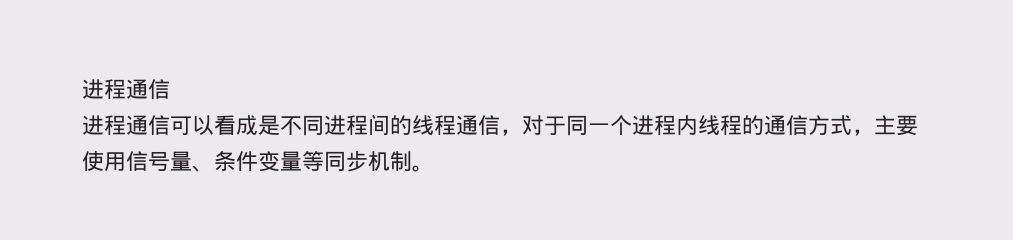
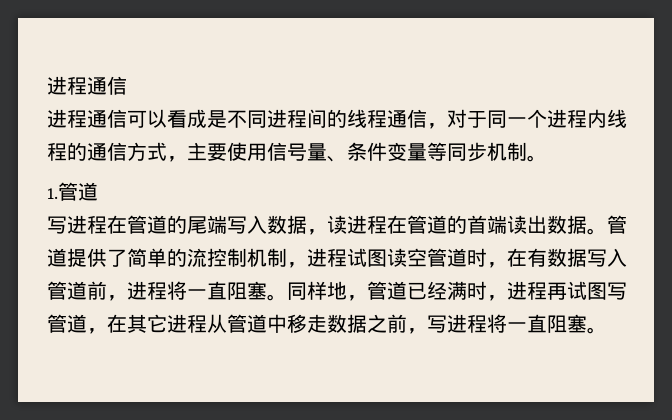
(434, 168) none -> [47,182,98,201] [47,215,627,235] [47,248,627,268] [47,281,627,301] [47,314,607,334] // 1.管道 // 写进程在管道的尾端写入数据，读进程在管道的首端读出数据。管道提供了简单的流控制机制，进程试图读空管道时，在有数据写入管道前，进程将一直阻塞。同样地，管道已经满时，进程再试图写管道，在其它进程从管道中移走数据之前，写进程将一直阻塞。

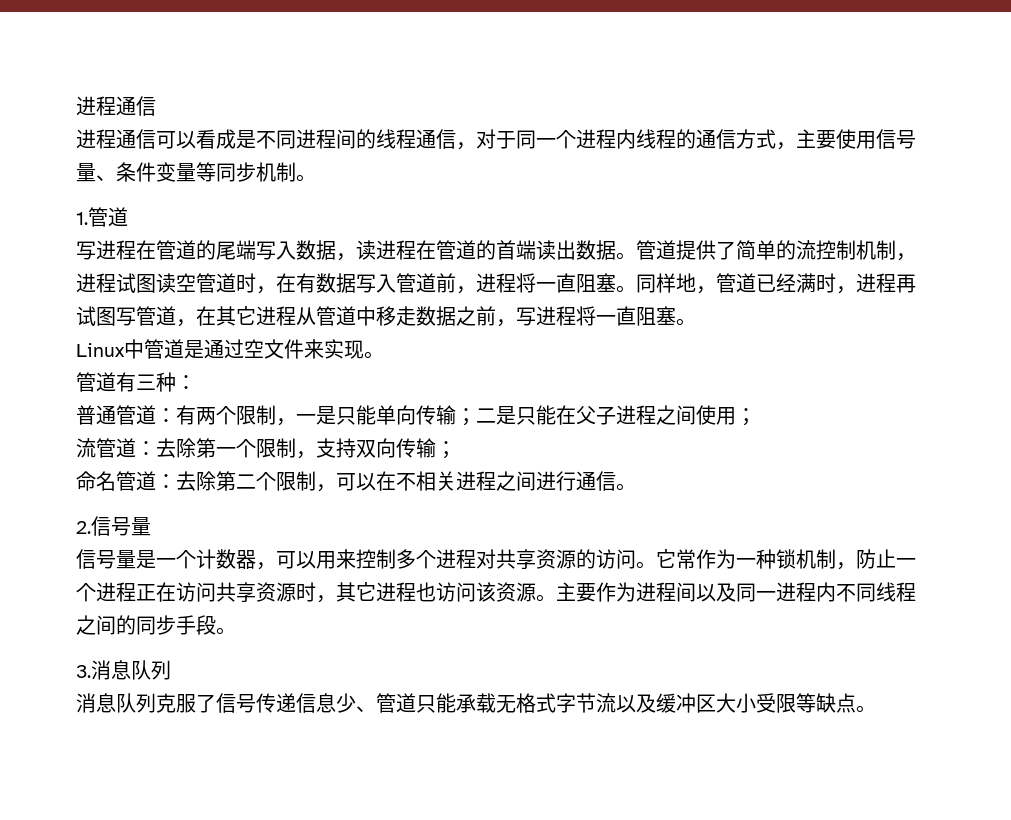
(607, 330) none -> [76,339,384,359] [76,372,196,392] [76,405,756,426] [76,438,456,459] [76,471,636,492] [76,516,151,536] [76,549,916,570] [76,582,916,603] [76,615,236,635] [76,660,171,680] [76,693,876,713] // Linux中管道是通过空文件来实现。 // 管道有三种： // 普通管道：有两个限制，一是只能单向传输；二是只能在父子进程之间使用； // 流管道：去除第一个限制，支持双向传输； // 命名管道：去除第二个限制，可以在不相关进程之间进行通信。 // 2.信号量 // 信号量是一个计数器，可以用来控制多个进程对共享资源的访问。它常作为一种锁机制，防止一个进程正在访问共享资源时，其它进程也访问该资源。主要作为进程间以及同一进程内不同线程之间的同步手段。 // 3.消息队列 // 消息队列克服了信号传递信息少、管道只能承载无格式字节流以及缓冲区大小受限等缺点。

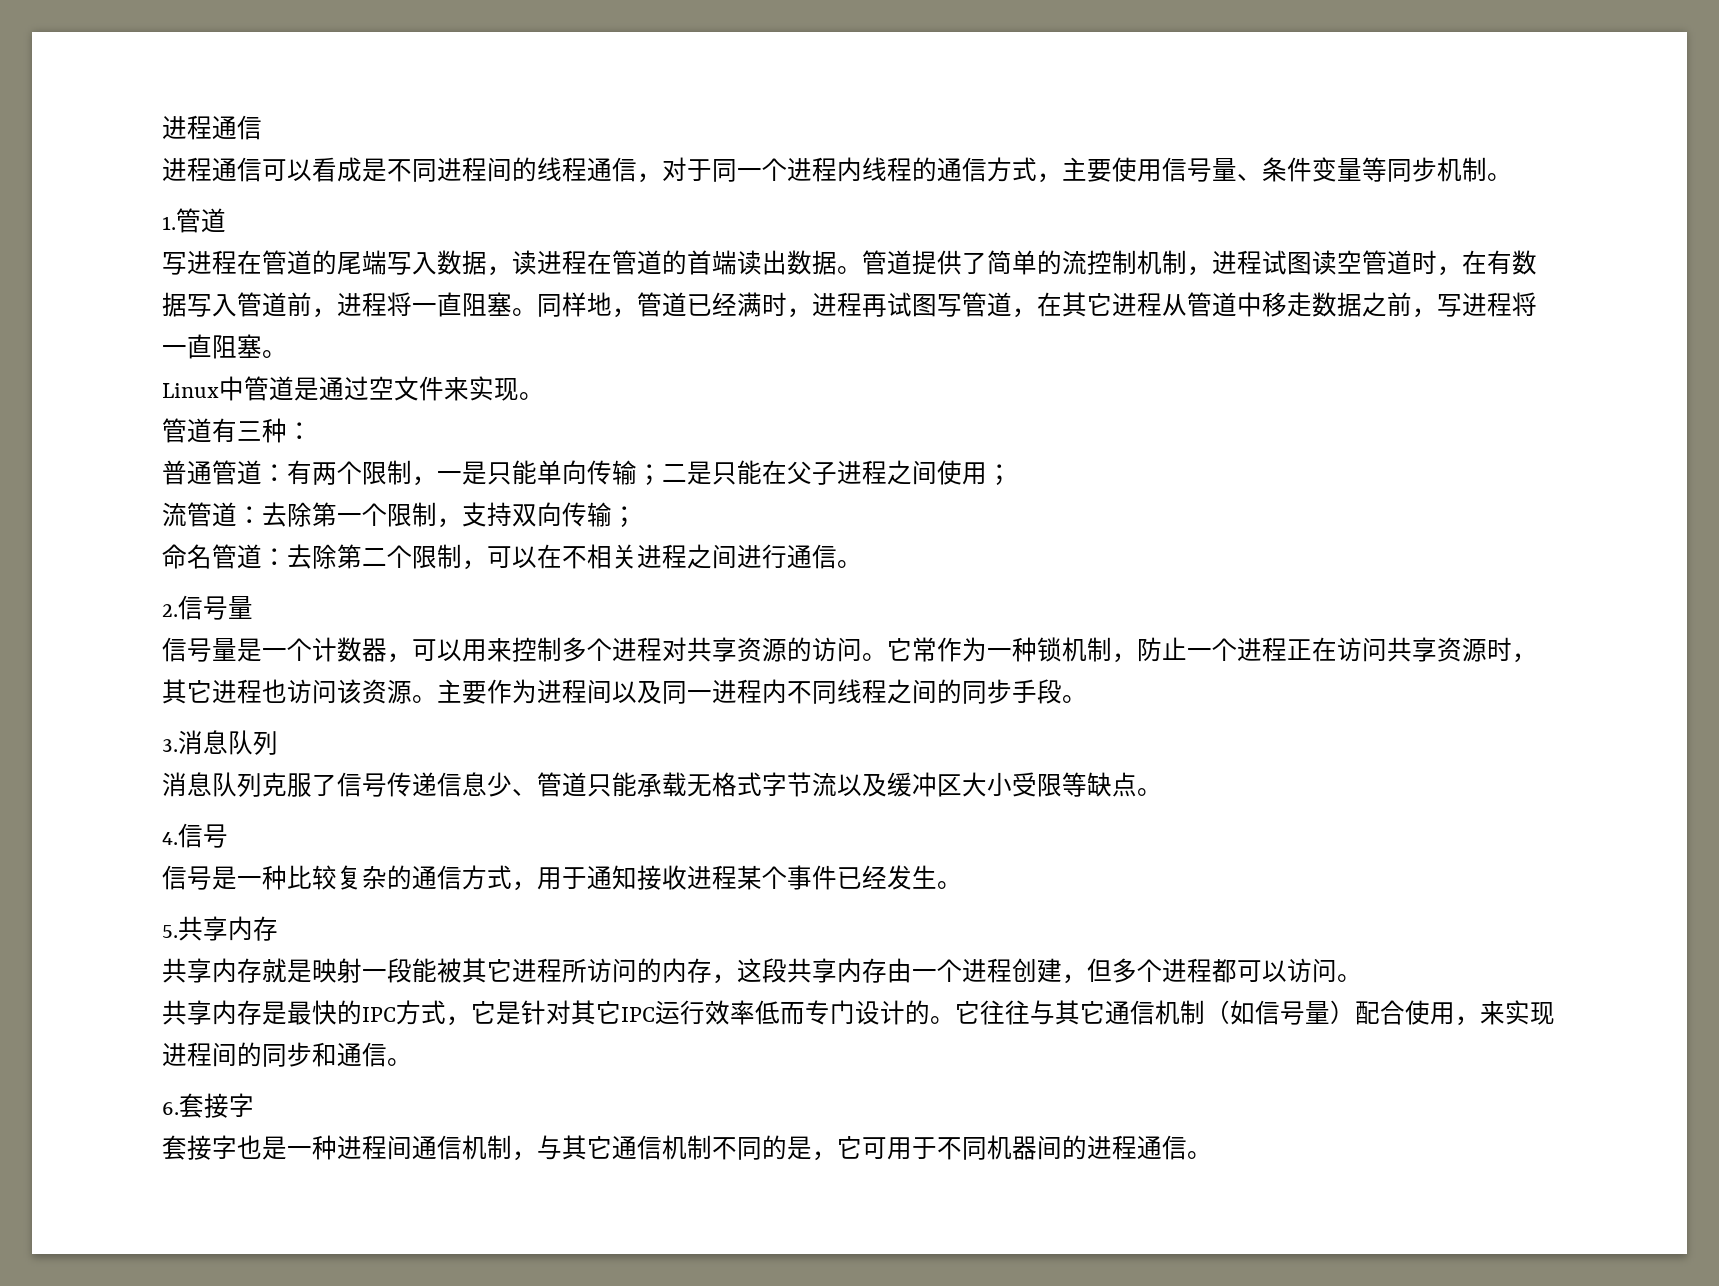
(876, 709) none -> [162,823,228,848] [162,865,962,891] [162,916,278,941] [162,958,1362,984] [162,1000,1555,1026] [162,1042,412,1067] [162,1093,254,1118] [162,1135,1212,1161] // 4.信号 // 信号是一种比较复杂的通信方式，用于通知接收进程某个事件已经发生。 // 5.共享内存 // 共享内存就是映射一段能被其它进程所访问的内存，这段共享内存由一个进程创建，但多个进程都可以访问。 // 共享内存是最快的IPC方式，它是针对其它IPC运行效率低而专门设计的。它往往与其它通信机制（如信号量）配合使用，来实现进程间的同步和通信。 // 6.套接字 // 套接字也是一种进程间通信机制，与其它通信机制不同的是，它可用于不同机器间的进程通信。

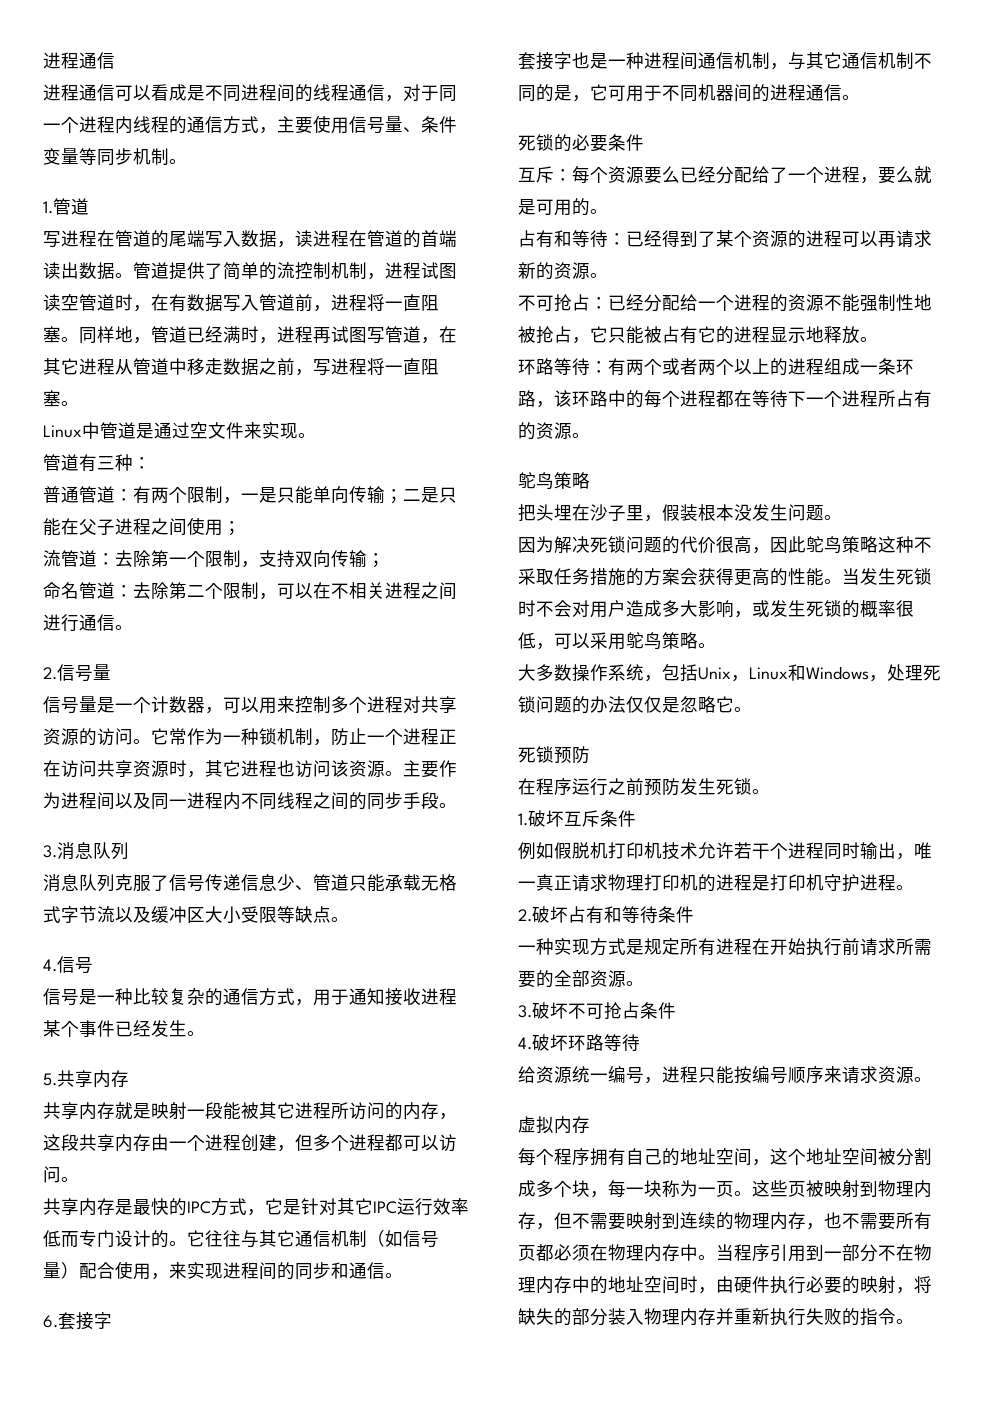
(1212, 1155) none -> [518,134,644,152] [518,166,932,184] [518,198,608,216] [518,230,932,248] [518,262,608,280] [518,294,932,312] [518,326,878,344] [518,358,914,376] [518,390,932,408] [518,422,590,440] [518,472,590,490] [518,504,842,522] [518,536,932,554] [518,568,932,586] [518,600,914,618] [518,632,716,650] [518,664,941,682] [518,696,752,714] [518,746,590,764] [518,778,770,796] [518,810,636,827] [518,842,932,860] [518,874,914,892] [518,906,694,924] [518,938,932,956] [518,970,644,988] [518,1002,676,1019] [518,1034,640,1052] [518,1066,932,1084] [518,1116,590,1134] [518,1148,932,1166] [518,1180,932,1198] [518,1212,932,1230] [518,1244,932,1262] [518,1276,932,1294] [518,1308,914,1326] // 死锁的必要条件 // 互斥：每个资源要么已经分配给了一个进程，要么就是可用的。 // 占有和等待：已经得到了某个资源的进程可以再请求新的资源。 // 不可抢占：已经分配给一个进程的资源不能强制性地被抢占，它只能被占有它的进程显示地释放。 // 环路等待：有两个或者两个以上的进程组成一条环路，该环路中的每个进程都在等待下一个进程所占有的资源。 // 鸵鸟策略 // 把头埋在沙子里，假装根本没发生问题。 // 因为解决死锁问题的代价很高，因此鸵鸟策略这种不采取任务措施的方案会获得更高的性能。当发生死锁时不会对用户造成多大影响，或发生死锁的概率很低，可以采用鸵鸟策略。 // 大多数操作系统，包括Unix，Linux和Windows，处理死锁问题的办法仅仅是忽略它。 // 死锁预防 // 在程序运行之前预防发生死锁。 // 1.破坏互斥条件 // 例如假脱机打印机技术允许若干个进程同时输出，唯一真正请求物理打印机的进程是打印机守护进程。 // 2.破坏占有和等待条件 // 一种实现方式是规定所有进程在开始执行前请求所需要的全部资源。 // 3.破坏不可抢占条件 // 4.破坏环路等待 // 给资源统一编号，进程只能按编号顺序来请求资源。 // 虚拟内存 // 每个程序拥有自己的地址空间，这个地址空间被分割成多个块，每一块称为一页。这些页被映射到物理内存，但不需要映射到连续的物理内存，也不需要所有页都必须在物理内存中。当程序引用到一部分不在物理内存中的地址空间时，由硬件执行必要的映射，将缺失的部分装入物理内存并重新执行失败的指令。

